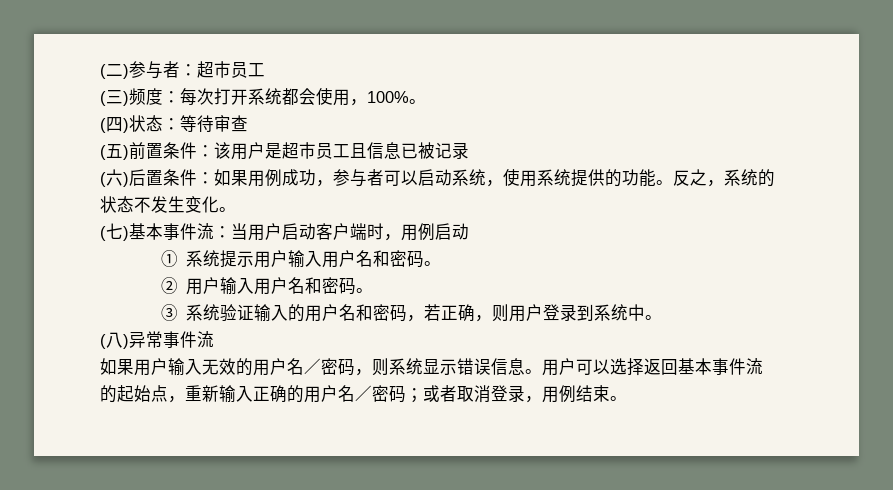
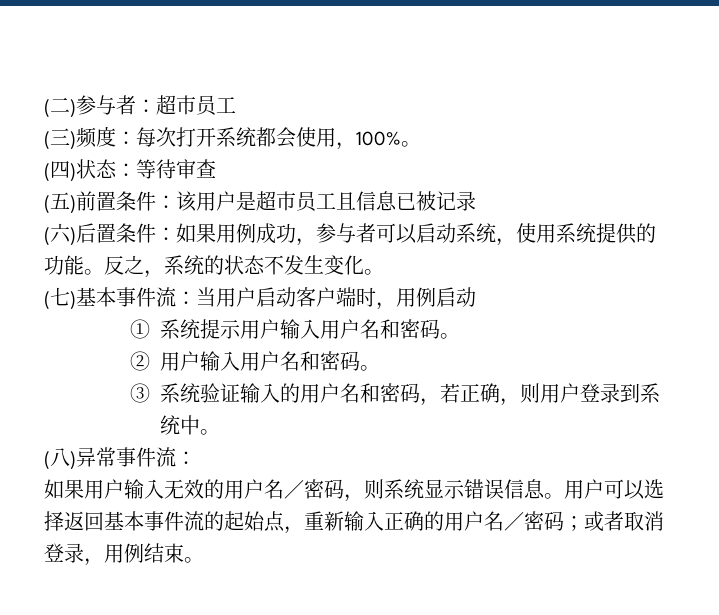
(214, 339) none -> [176,451,196,465] ：

